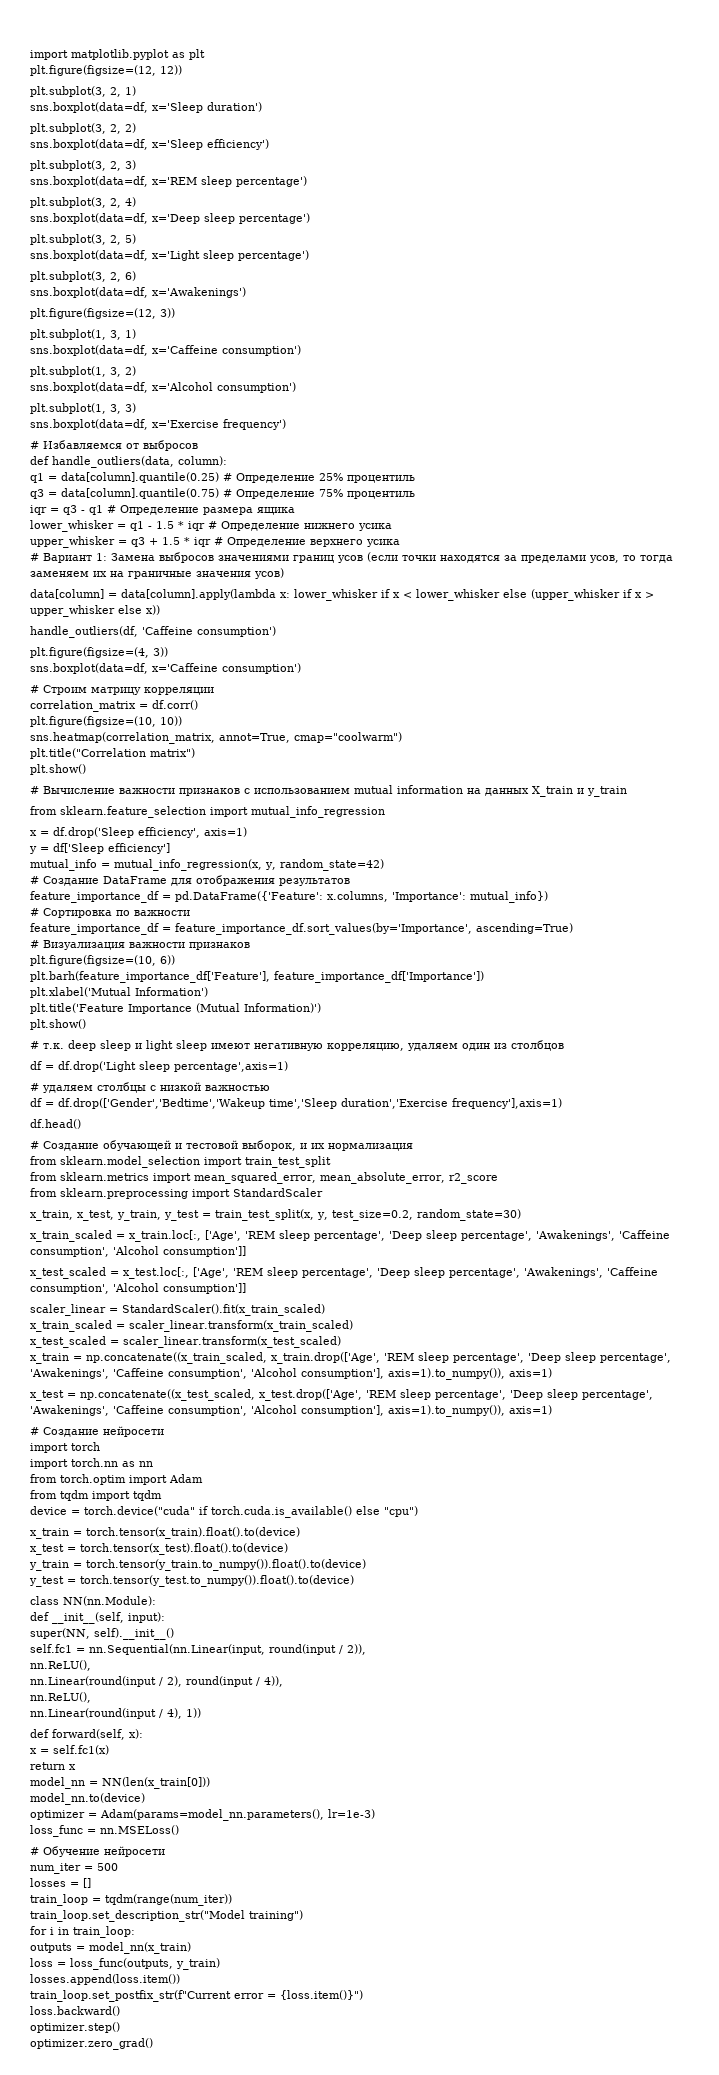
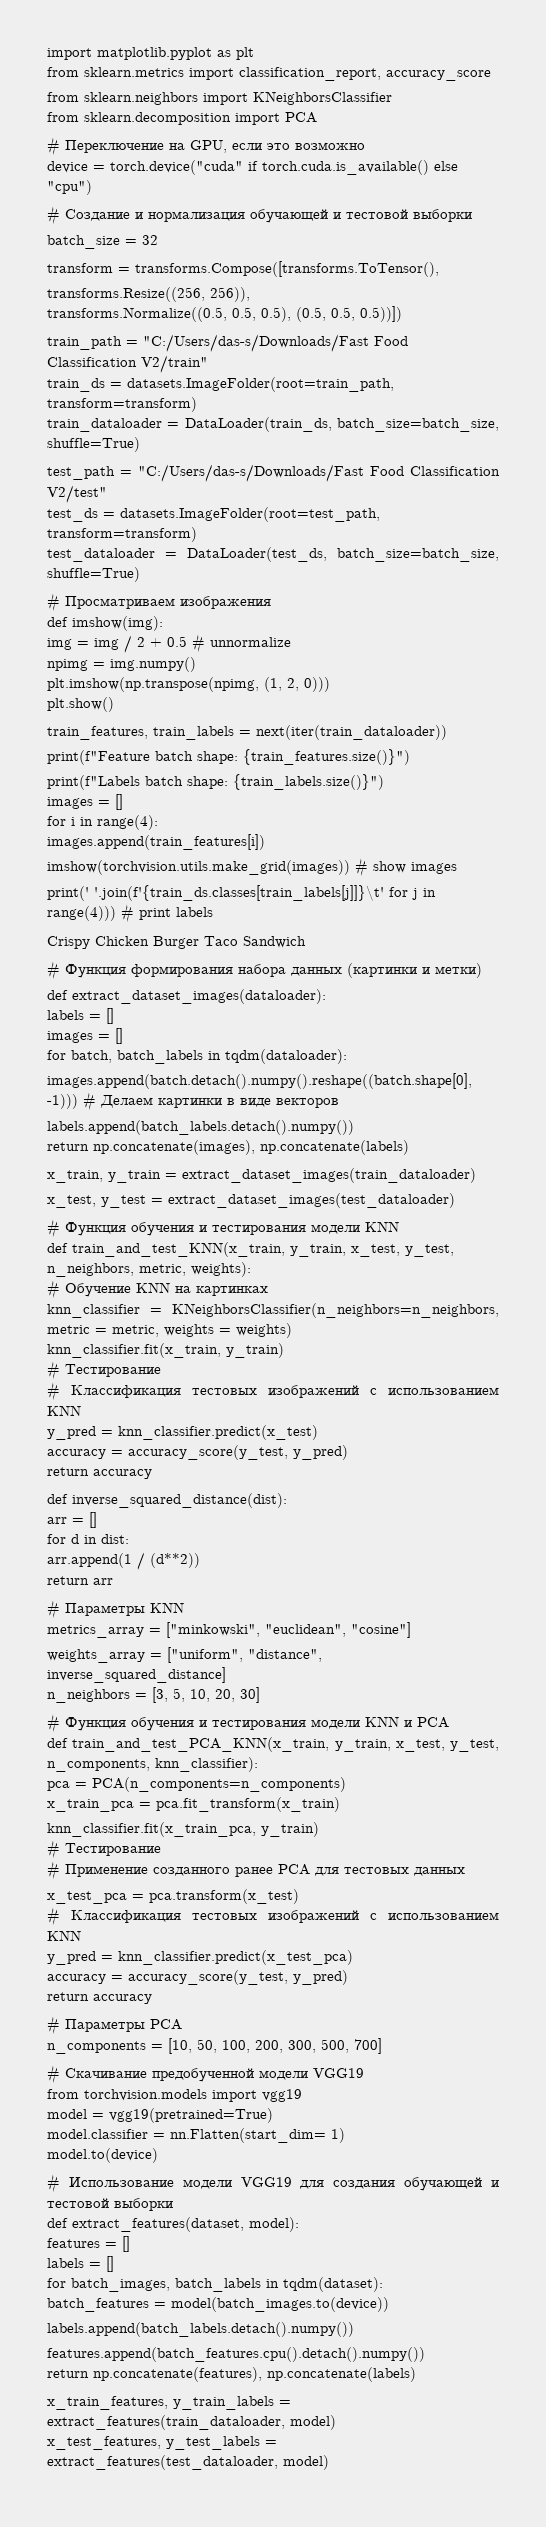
[30,65,182,76] [30,86,136,97] [30,102,262,113] [30,123,136,134] [30,139,269,150] [30,160,136,171] [30,176,307,187] [30,197,136,208] [30,213,310,224] [30,234,136,245] [30,250,309,261] [30,271,136,282] [30,287,246,298] [30,308,175,319] [30,329,136,340] [30,345,301,356] [30,366,136,377] [30,382,296,393] [30,403,136,414] [30,419,286,430] [30,440,198,451] [30,456,227,468] [30,472,415,483] [30,488,415,499] [30,505,295,515] [30,520,392,532] [30,536,400,548] [30,552,673,563] [30,568,284,579] [30,589,654,601] [30,605,160,617] [30,626,276,638] [30,647,168,658] [30,663,301,674] [30,685,214,695] [30,700,198,712] [30,716,182,727] [30,732,402,744] [30,748,195,759] [30,764,86,775] [30,785,627,797] [30,806,385,818] [30,827,247,838] [29,843,170,854] [30,859,384,871] [30,875,350,886] [30,891,548,903] [30,908,190,918] [30,923,573,935] [30,940,250,950] [30,955,175,966] [30,971,484,983] [30,987,208,998] [30,1003,321,1014] [30,1019,86,1030] [30,1040,564,1051] [30,1061,288,1072] [30,1082,270,1093] [30,1098,562,1109] [30,1119,81,1129] [30,1140,413,1151] [30,1156,331,1168] [30,1172,498,1184] [30,1188,323,1199] [30,1209,521,1221] [30,1230,670,1242] [30,1246,246,1257] [30,1267,658,1279] [30,1283,246,1294] [30,1304,325,1316] [30,1320,353,1332] [30,1336,341,1348] [30,1352,671,1364] [30,1368,552,1380] [30,1389,653,1401] [30,1405,552,1417] [30,1426,164,1437] [30,1442,100,1453] [30,1458,153,1469] [30,1474,203,1485] [30,1490,162,1501] plt.figure(figsize=(12, 12)) // plt.subplot(3, 2, 1) // sns.boxplot(data=df, x='Sleep duration') // plt.subplot(3, 2, 2) // sns.boxplot(data=df, x='Sleep efficiency') // plt.subplot(3, 2, 3) // sns.boxplot(data=df, x='REM sleep percentage') // plt.subplot(3, 2, 4) // sns.boxplot(data=df, x='Deep sleep percentage') // plt.subplot(3, 2, 5) // sns.boxplot(data=df, x='Light sleep percentage') // plt.subplot(3, 2, 6) // sns.boxplot(data=df, x='Awakenings') // plt.figure(figsize=(12, 3)) // plt.subplot(1, 3, 1) // sns.boxplot(data=df, x='Caffeine consumption') // plt.subplot(1, 3, 2) // sns.boxplot(data=df, x='Alcohol consumption') // plt.subplot(1, 3, 3) // sns.boxplot(data=df, x='Exercise frequency') // # Избавляемся от выбросов // def handle_outliers(data, column): // q1 = data[column].quantile(0.25) # Определение 25% процентиль // q3 = data[column].quantile(0.75) # Определение 75% процентиль // iqr = q3 - q1 # Определение размера ящика // lower_whisker = q1 - 1.5 * iqr # Определение нижнего усика // upper_whisker = q3 + 1.5 * iqr # Определение верхнего усика // # Вариант 1: Замена выбросов значениями границ усов (если точки находятся за пределами усов, то тогда заменяем их на граничные значения усов) // data[column] = data[column].apply(lambda x: lower_whisker if x < lower_whisker else (upper_whisker if x > upper_whisker else x)) // handle_outliers(df, 'Caffeine consumption') // plt.figure(figsize=(4, 3)) // sns.boxplot(data=df, x='Caffeine consumption') // # Строим матрицу корреляции // correlation_matrix = df.corr() // plt.figure(figsize=(10, 10)) // sns.heatmap(correlation_matrix, annot=True, cmap="coolwarm") // plt.title("Correlation matrix") // plt.show() // # Вычисление важности признаков с использованием mutual information на данных X_train и y_train // from sklearn.feature_selection import mutual_info_regression // x = df.drop('Sleep efficiency', axis=1) // y = df['Sleep efficiency'] // mutual_info = mutual_info_regression(x, y, random_state=42) // # Создание DataFrame для отображения результатов // feature_importance_df = pd.DataFrame({'Feature': x.columns, 'Importance': mutual_info}) // # Сортировка по важности // feature_importance_df = feature_importance_df.sort_values(by='Importance', ascending=True) // # Визуализация важности признаков // plt.figure(figsize=(10, 6)) // plt.barh(feature_importance_df['Feature'], feature_importance_df['Importance']) // plt.xlabel('Mutual Information') // plt.title('Feature Importance (Mutual Information)') // plt.show() // # т.к. deep sleep и light sleep имеют негативную корреляцию, удаляем один из столбцов // df = df.drop('Light sleep percentage',axis=1) // # удаляем столбцы с низкой важностью // df = df.drop(['Gender','Bedtime','Wakeup time','Sleep duration','Exercise frequency'],axis=1) // df.head() // # Создание обучающей и тестовой выборок, и их нормализация // from sklearn.model_selection import train_test_split // from sklearn.metrics import mean_squared_error, mean_absolute_error, r2_score // from sklearn.preprocessing import StandardScaler // x_train, x_test, y_train, y_test = train_test_split(x, y, test_size=0.2, random_state=30) // x_train_scaled = x_train.loc[:, ['Age', 'REM sleep percentage', 'Deep sleep percentage', 'Awakenings', 'Caffeine consumption', 'Alcohol consumption']] // x_test_scaled = x_test.loc[:, ['Age', 'REM sleep percentage', 'Deep sleep percentage', 'Awakenings', 'Caffeine consumption', 'Alcohol consumption']] // scaler_linear = StandardScaler().fit(x_train_scaled) // x_train_scaled = scaler_linear.transform(x_train_scaled) // x_test_scaled = scaler_linear.transform(x_test_scaled) // x_train = np.concatenate((x_train_scaled, x_train.drop(['Age', 'REM sleep percentage', 'Deep sleep percentage', 'Awakenings', 'Caffeine consumption', 'Alcohol consumption'], axis=1).to_numpy()), axis=1) // x_test = np.concatenate((x_test_scaled, x_test.drop(['Age', 'REM sleep percentage', 'Deep sleep percentage', 'Awakenings', 'Caffeine consumption', 'Alcohol consumption'], axis=1).to_numpy()), axis=1) // # Создание нейросети // import torch // import torch.nn as nn // from torch.optim import Adam // from tqdm import tqdm -> [47,67,491,81] [47,91,392,105] [47,112,317,125] [47,137,365,156] from sklearn.metrics import classification_report, accuracy_score // from sklearn.neighbors import KNeighborsClassifier // from sklearn.decomposition import PCA // # Переключение на GPU, если это возможно
[30,1527,300,1539] [30,1543,288,1555] [29,1559,366,1571] [29,1575,354,1587] [30,1596,156,1606] [30,1612,165,1624] [30,1628,174,1640] [30,1644,366,1655] [30,1660,91,1671] [30,1676,283,1687] [30,1692,91,1703] [30,1708,201,1719] [30,1729,143,1740] [30,1745,109,1755] [30,1762,76,1770] [30,1777,210,1789] [30,1793,145,1805] [30,1809,375,1821] [30,1825,179,1837] [30,1846,165,1857] [30,1863,118,1874] [30,1878,91,1888] [30,1894,232,1906] [30,1910,303,1922] [30,1926,135,1938] [30,1942,191,1954] [30,1958,220,1970] [30,1974,180,1985] [30,1990,363,2002] [30,2006,120,2016] [30,2022,120,2033] [30,2038,153,2050] x_train = torch.tensor(x_train).float().to(device) // x_test = torch.tensor(x_test).float().to(device) // y_train = torch.tensor(y_train.to_numpy()).float().to(device) // y_test = torch.tensor(y_test.to_numpy()).float().to(device) // class NN(nn.Module): // def __init__(self, input): // super(NN, self).__init__() // self.fc1 = nn.Sequential(nn.Linear(input, round(input / 2)), // nn.ReLU(), // nn.Linear(round(input / 2), round(input / 4)), // nn.ReLU(), // nn.Linear(round(input / 4), 1)) // def forward(self, x): // x = self.fc1(x) // return x // model_nn = NN(len(x_train[0])) // model_nn.to(device) // optimizer = Adam(params=model_nn.parameters(), lr=1e-3) // loss_func = nn.MSELoss() // # Обучение нейросети // num_iter = 500 // losses = [] // train_loop = tqdm(range(num_iter)) // train_loop.set_description_str("Model training") // for i in train_loop: // outputs = model_nn(x_train) // loss = loss_func(outputs, y_train) // losses.append(loss.item()) // train_loop.set_postfix_str(f"Current error = {loss.item()}") // loss.backward() // optimizer.step() // optimizer.zero_grad() -> [47,206,472,225] [47,235,158,249] [47,261,439,277] [47,287,250,302] [47,306,402,322] [47,334,408,352] [47,355,208,373] [47,377,394,392] [47,397,197,412] [47,417,499,432] [47,437,140,452] [47,464,500,482] [47,485,107,503] [47,507,380,522] [47,527,197,542] [47,547,499,562] [47,567,140,582] [47,593,271,612] [47,616,163,631] [47,634,291,653] [47,657,196,672] [47,677,330,692] [47,697,114,712] [47,725,447,740] [47,749,410,765] [47,774,384,790] [47,794,123,810] [47,815,158,830] [47,834,265,850] [47,858,457,877] [47,885,436,901] [47,904,213,923] [47,936,306,949] [47,961,482,980] [47,989,326,1004] [47,1008,114,1024] [47,1028,123,1044] [47,1049,347,1064] [47,1073,472,1089] [47,1092,339,1111] [47,1120,354,1135] [47,1140,409,1155] [47,1168,476,1183] [47,1193,455,1208] [47,1219,399,1238] [47,1242,454,1257] [47,1262,251,1277] [47,1280,268,1299] [47,1303,499,1318] [47,1323,292,1338] [47,1343,284,1358] [47,1361,161,1380] [47,1382,499,1401] [47,1405,81,1416] [47,1425,318,1440] [47,1445,348,1460] [47,1467,152,1479] [47,1493,287,1508] [47,1512,97,1528] [47,1534,129,1544] [47,1552,200,1570] [47,1576,113,1585] [47,1600,184,1619] [47,1622,411,1638] [47,1647,322,1663] [47,1667,226,1683] [47,1687,260,1703] [47,1714,449,1733] [47,1737,499,1752] [47,1757,258,1772] [47,1777,346,1792] [47,1797,340,1812] [47,1822,319,1837] [47,1840,161,1859] [47,1861,465,1880] [47,1889,299,1904] [47,1907,499,1926] [47,1930,81,1941] [47,1950,353,1965] [47,1970,348,1985] [47,1992,152,2004] [47,2016,182,2035] [47,2038,382,2054] [47,2065,364,2084] [47,2089,302,2102] [47,2108,273,2123] [47,2128,345,2143] [47,2148,158,2163] [47,2174,499,2193] [47,2198,173,2211] [47,2217,299,2232] [47,2236,130,2252] [47,2256,114,2272] [47,2277,383,2292] [47,2297,389,2312] [47,2322,354,2337] [47,2347,425,2362] [47,2367,416,2382] [47,2396,291,2410] [47,2415,336,2430] [47,2436,277,2450] [47,2455,329,2470] # Создание и нормализация обучающей и тестовой выборки // batch_size = 32 // transform = transforms.Compose([transforms.ToTensor(), // transforms.Resize((256, 256)), // transforms.Normalize((0.5, 0.5, 0.5), (0.5, 0.5, 0.5))]) // train_path = "C:/Users/das-s/Downloads/Fast Food Classification V2/train" // train_ds = datasets.ImageFolder(root=train_path, transform=transform) // train_dataloader = DataLoader(train_ds, batch_size=batch_size, shuffle=True) // test_path = "C:/Users/das-s/Downloads/Fast Food Classification V2/test" // test_ds = datasets.ImageFolder(root=test_path, transform=transform) // test_dataloader = DataLoader(test_ds, batch_size=batch_size, shuffle=True) // # Просматриваем изображения // def imshow(img): // img = img / 2 + 0.5 # unnormalize // npimg = img.numpy() // plt.imshow(np.transpose(npimg, (1, 2, 0))) // plt.show() // train_features, train_labels = next(iter(train_dataloader)) // print(f"Feature batch shape: {train_features.size()}") // print(f"Labels batch shape: {train_labels.size()}") // images = [] // for i in range(4): // images.append(train_features[i]) // imshow(torchvision.utils.make_grid(images)) # show images // print(' '.join(f'{train_ds.classes[train_labels[j]]}\t' for j in range(4))) # print labels // Crispy Chicken Burger Taco Sandwich // # Функция формирования набора данных (картинки и метки) // def extract_dataset_images(dataloader): // labels = [] // images = [] // for batch, batch_labels in tqdm(dataloader): // images.append(batch.detach().numpy().reshape((batch.shape[0], -1))) # Делаем картинки в виде векторов // labels.append(batch_labels.detach().numpy()) // return np.concatenate(images), np.concatenate(labels) // x_train, y_train = extract_dataset_images(train_dataloader) // x_test, y_test = extract_dataset_images(test_dataloader) // # Функция обучения и тестирования модели KNN // def train_and_test_KNN(x_train, y_train, x_test, y_test, n_neighbors, metric, weights): // # Обучение KNN на картинках // knn_classifier = KNeighborsClassifier(n_neighbors=n_neighbors, metric = metric, weights = weights) // knn_classifier.fit(x_train, y_train) // # Тестирование // # Классификация тестовых изображений с использованием KNN // y_pred = knn_classifier.predict(x_test) // accuracy = accuracy_score(y_test, y_pred) // return accuracy // def inverse_squared_distance(dist): // arr = [] // for d in dist: // arr.append(1 / (d**2)) // return arr // # Параметры KNN // metrics_array = ["minkowski", "euclidean", "cosine"] // weights_array = ["uniform", "distance", inverse_squared_distance] // n_neighbors = [3, 5, 10, 20, 30] // # Функция обучения и тестирования модели KNN и PCA // def train_and_test_PCA_KNN(x_train, y_train, x_test, y_test, n_components, knn_classifier): // pca = PCA(n_components=n_components) // x_train_pca = pca.fit_transform(x_train) // knn_classifier.fit(x_train_pca, y_train) // # Тестирование // # Применение созданного ранее PCA для тестовых данных // x_test_pca = pca.transform(x_test) // # Классификация тестовых изображений с использованием KNN // y_pred = knn_classifier.predict(x_test_pca) // accuracy = accuracy_score(y_test, y_pred) // return accuracy // # Параметры PCA // n_components = [10, 50, 100, 200, 300, 500, 700] // # Скачивание предобученной модели VGG19 // from torchvision.models import vgg19 // model = vgg19(pretrained=True) // model.classifier = nn.Flatten(start_dim= 1) // model.to(device) // # Использование модели VGG19 для создания обучающей и тестовой выборки // def extract_features(dataset, model): // features = [] // labels = [] // for batch_images, batch_labels in tqdm(dataset): // batch_features = model(batch_images.to(device)) // labels.append(batch_labels.detach().numpy()) // features.append(batch_features.cpu().detach().numpy()) // return np.concatenate(features), np.concatenate(labels) // x_train_features, y_train_labels = extract_features(train_dataloader, model) // x_test_features, y_test_labels = extract_features(test_dataloader, model)

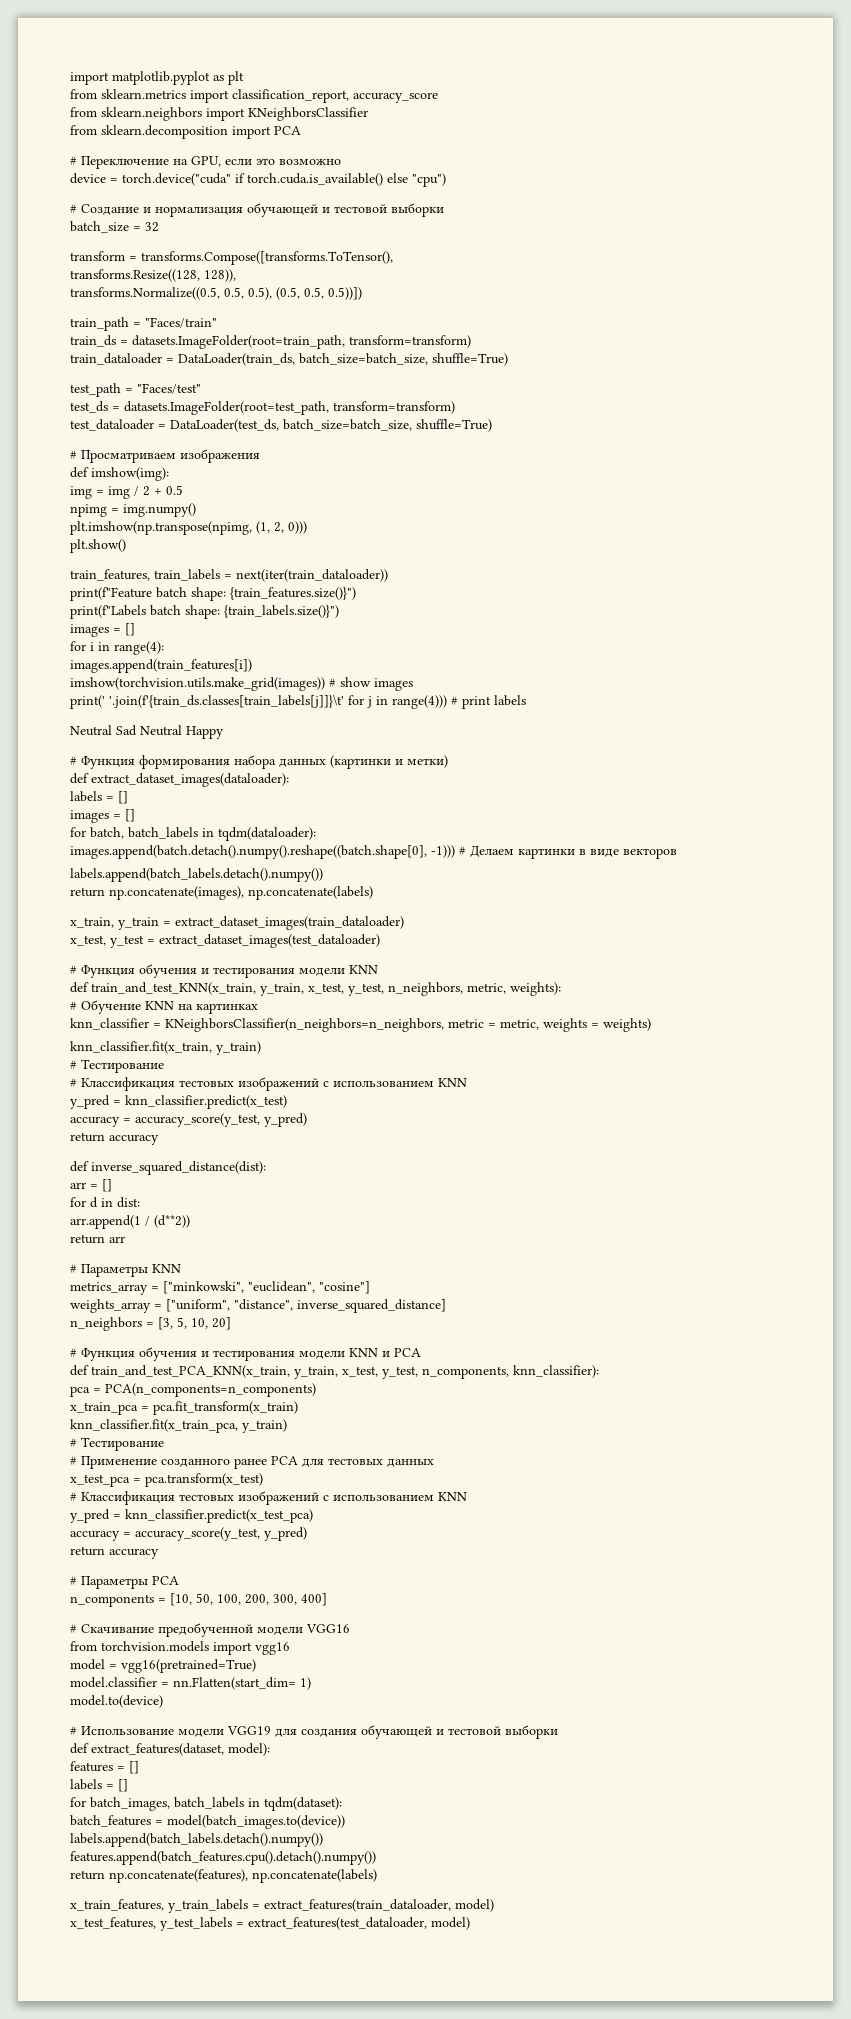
[47,287,250,302] transforms.Resize((256, 256)), -> [70,269,236,282] transforms.Resize((128, 128)),
[143,334,408,352] [47,355,208,373] "C:/Users/das-s/Downloads/Fast Food Classification V2/train" -> [145,317,217,328] "Faces/train"
[138,464,500,482] [47,485,107,503] "C:/Users/das-s/Downloads/Fast Food Classification V2/test" -> [137,383,201,394] "Faces/test"
[192,634,291,653] # unnormalize -> (183, 490) none
[47,936,306,949] Crispy Chicken Burger Taco Sandwich -> [70,725,224,739] Neutral Sad Neutral Happy
[215,1687,260,1703] 20, 30] -> [212,1317,231,1330] 20]
[321,2038,382,2054] 500, 700] -> [301,1593,327,1606] 400]
[313,2068,364,2078] VGG19 -> [306,1624,350,1633] VGG16
[262,2089,302,2102] vgg19 -> [255,1642,290,1655] vgg16
[109,2108,273,2123] vgg19(pretrained=True) -> [121,1659,256,1673] vgg16(pretrained=True)

